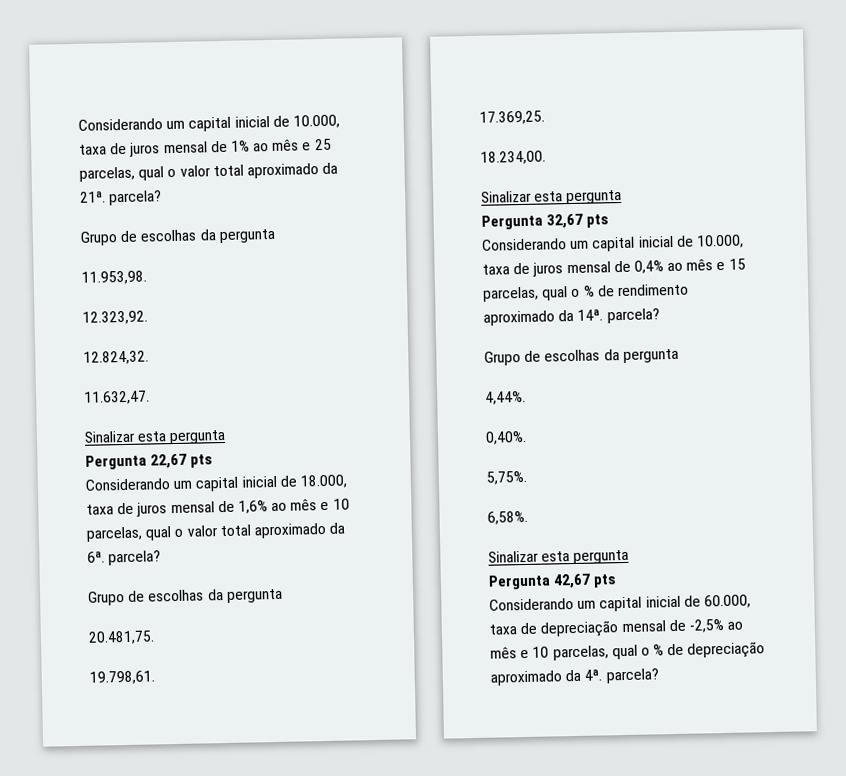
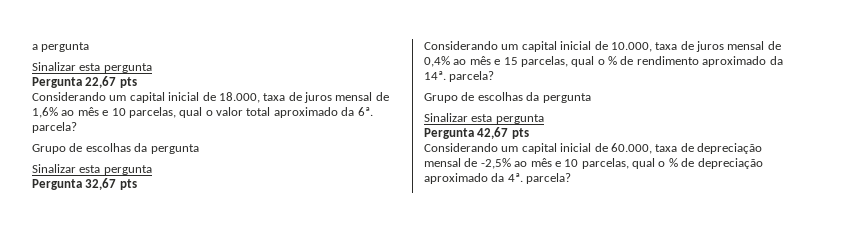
[78,114,340,132] [79,138,332,157] [79,162,339,182] [79,190,163,206] [80,228,276,246] [81,270,147,285] [82,310,148,325] [83,350,149,365] [84,390,150,405] Considerando um capital inicial de 10.000, taxa de juros mensal de 1% ao mês e 25 parcelas, qual o valor total aproximado da 21ª. parcela? // Grupo de escolhas da pergunta // 11.953,98. // 12.323,92. // 12.824,32. // 11.632,47. -> [32,42,90,52] a pergunta
[88,630,155,645] [89,670,155,685] [479,110,545,125] [480,150,546,165] // 20.481,75. // 19.798,61. // 17.369,25. // 18.234,00. -> (199, 149) none
[485,390,526,405] [485,430,527,445] [486,470,527,485] [487,510,528,525] // 4,44%. // 0,40%. // 5,75%. // 6,58%. -> (591, 98) none

